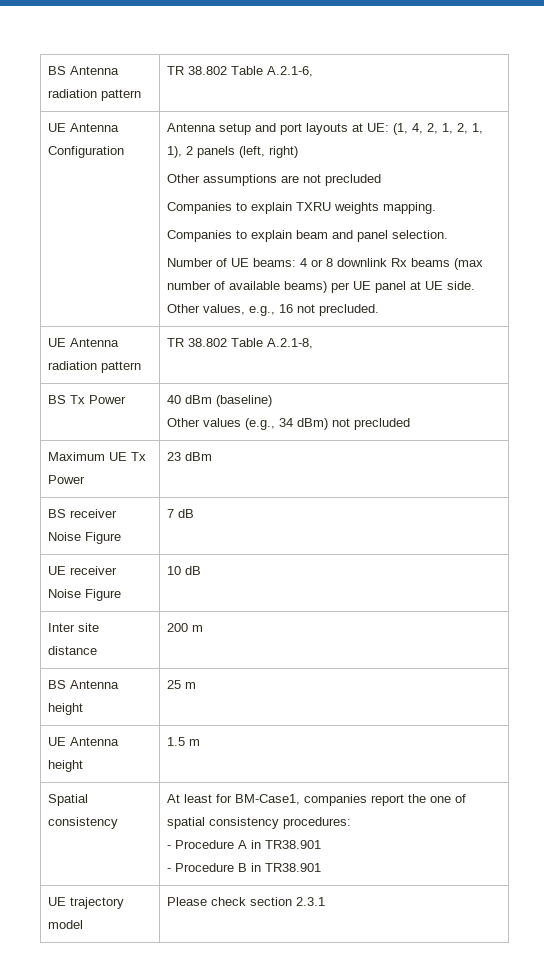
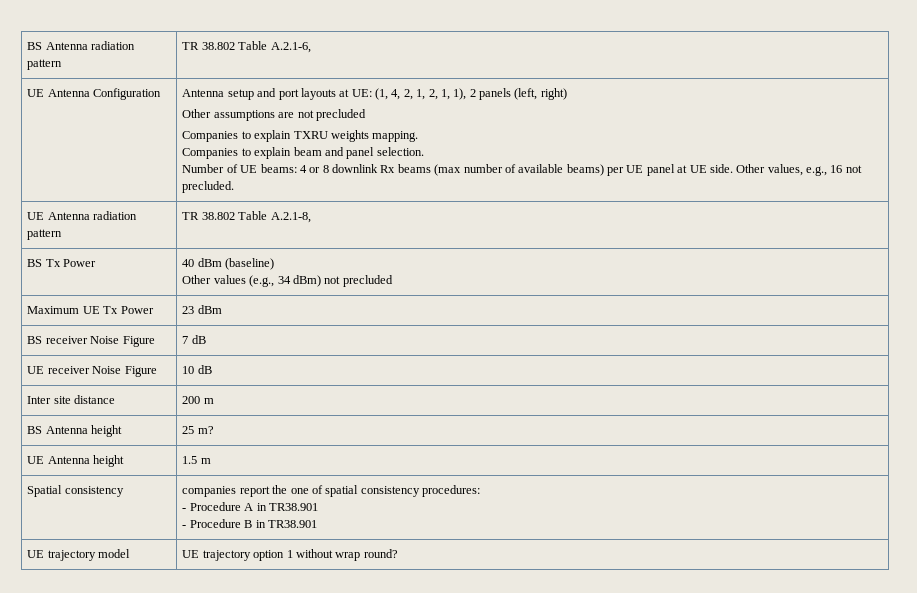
[185,682,197,689] m -> [197,426,214,434] m?
[167,794,301,805] At least for BM-Case1, -> (124, 491) none
[167,897,326,906] Please check section 2.3.1 -> [182,549,398,561] UE trajectory option 1 without wrap round?

